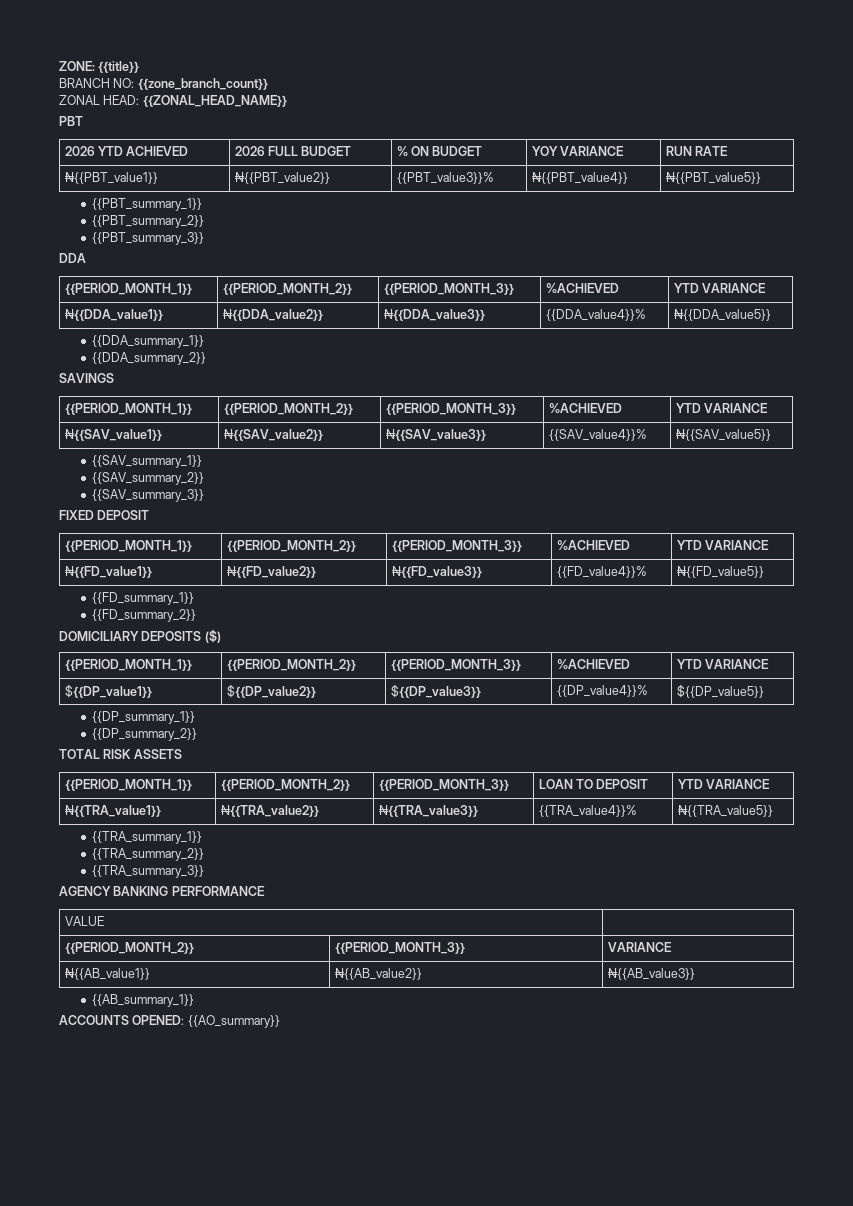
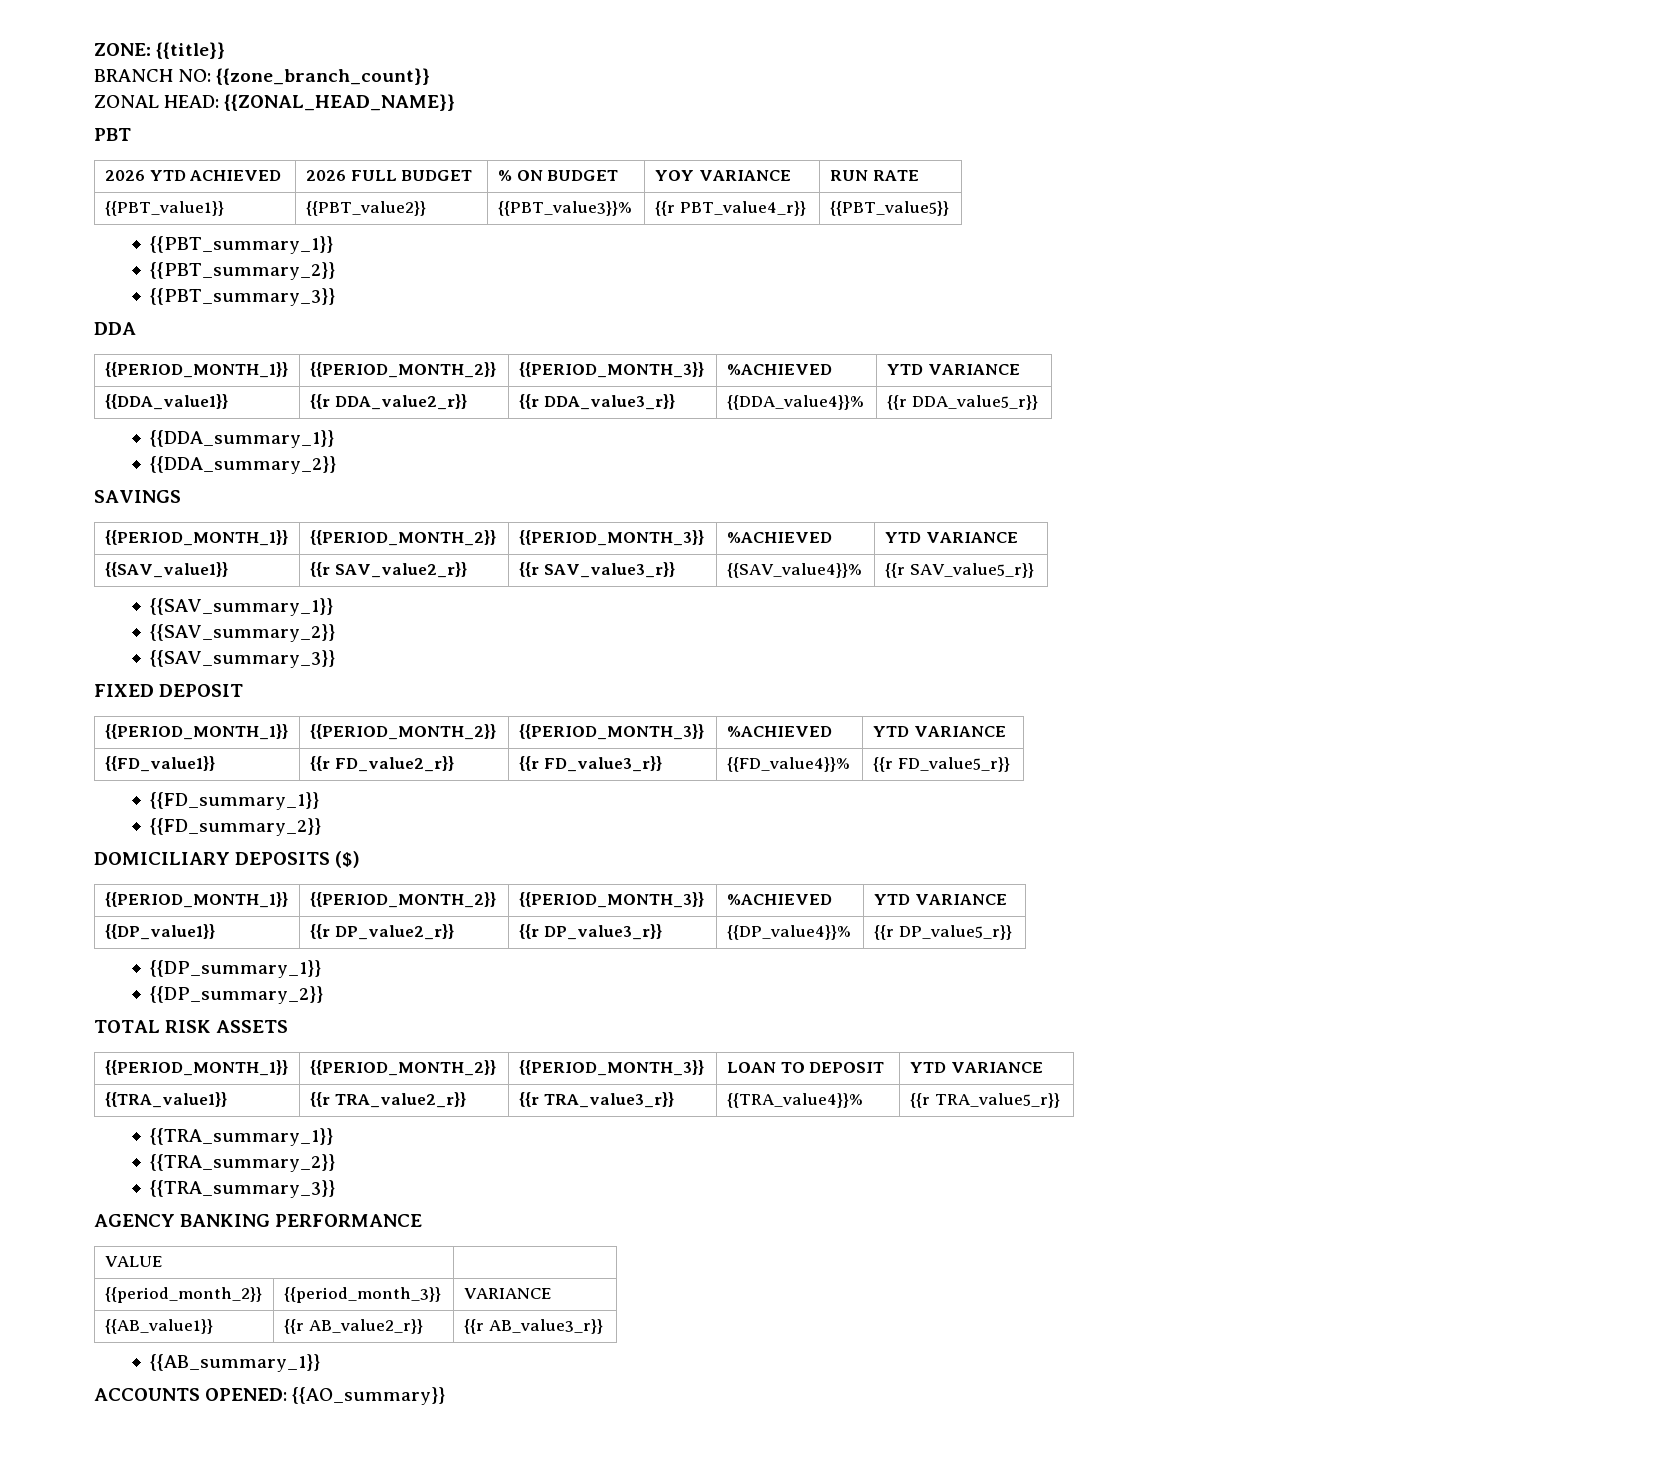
[64,172,158,184] [234,172,330,184] ₦{{PBT_value1}} | ₦{{PBT_value2}} -> [104,201,224,216] [305,201,426,216] {{PBT_value1}} | {{PBT_value2}}
[531,172,628,184] [665,172,761,184] ₦{{PBT_value4}} | ₦{{PBT_value5}} -> [654,201,806,216] [829,201,949,216] {{r PBT_value4_r}} | {{PBT_value5}}
[64,309,163,321] [222,309,323,321] [383,309,485,321] ₦{{DDA_value1}} | ₦{{DDA_value2}} | ₦{{DDA_value3}} -> [104,394,228,410] [309,394,467,410] [518,394,675,410] {{DDA_value1}} | {{r DDA_value2_r}} | {{r DDA_value3_r}}
[673,309,771,321] ₦{{DDA_value5}} -> [886,395,1038,410] {{r DDA_value5_r}}
[64,429,162,441] [223,429,323,441] [385,429,486,441] ₦{{SAV_value1}} | ₦{{SAV_value2}} | ₦{{SAV_value3}} -> [104,562,228,578] [309,562,467,578] [518,562,675,578] {{SAV_value1}} | {{r SAV_value2_r}} | {{r SAV_value3_r}}
[675,429,771,441] ₦{{SAV_value5}} -> [884,563,1034,578] {{r SAV_value5_r}}
[64,566,152,578] [226,566,316,578] [391,566,482,578] ₦{{FD_value1}} | ₦{{FD_value2}} | ₦{{FD_value3}} -> [104,756,215,772] [309,756,454,772] [518,756,662,772] {{FD_value1}} | {{r FD_value2_r}} | {{r FD_value3_r}}
[676,566,764,578] ₦{{FD_value5}} -> [872,757,1010,772] {{r FD_value5_r}}
[64,684,152,698] [226,684,316,698] [390,684,481,698] ${{DP_value1}} | ${{DP_value2}} | ${{DP_value3}} -> [104,924,215,940] [309,924,454,940] [518,924,662,940] {{DP_value1}} | {{r DP_value2_r}} | {{r DP_value3_r}}
[676,684,764,698] ${{DP_value5}} -> [873,925,1012,940] {{r DP_value5_r}}
[64,805,161,817] [220,805,319,817] [378,805,478,817] ₦{{TRA_value1}} | ₦{{TRA_value2}} | ₦{{TRA_value3}} -> [104,1092,227,1108] [309,1092,466,1108] [518,1092,674,1108] {{TRA_value1}} | {{r TRA_value2_r}} | {{r TRA_value3_r}}
[677,805,773,817] ₦{{TRA_value5}} -> [909,1093,1060,1108] {{r TRA_value5_r}}
[64,942,194,954] [334,942,465,954] [607,942,672,952] [64,968,150,980] [334,968,422,980] [607,968,695,980] {{PERIOD_MONTH_2}} | {{PERIOD_MONTH_3}} | VARIANCE // ₦{{AB_value1}} | ₦{{AB_value2}} | ₦{{AB_value3}} -> [104,1287,262,1303] [283,1287,441,1303] [463,1288,551,1299] [104,1319,213,1334] [283,1319,423,1334] [463,1319,603,1334] {{period_month_2}} | {{period_month_3}} | VARIANCE // {{AB_value1}} | {{r AB_value2_r}} | {{r AB_value3_r}}

